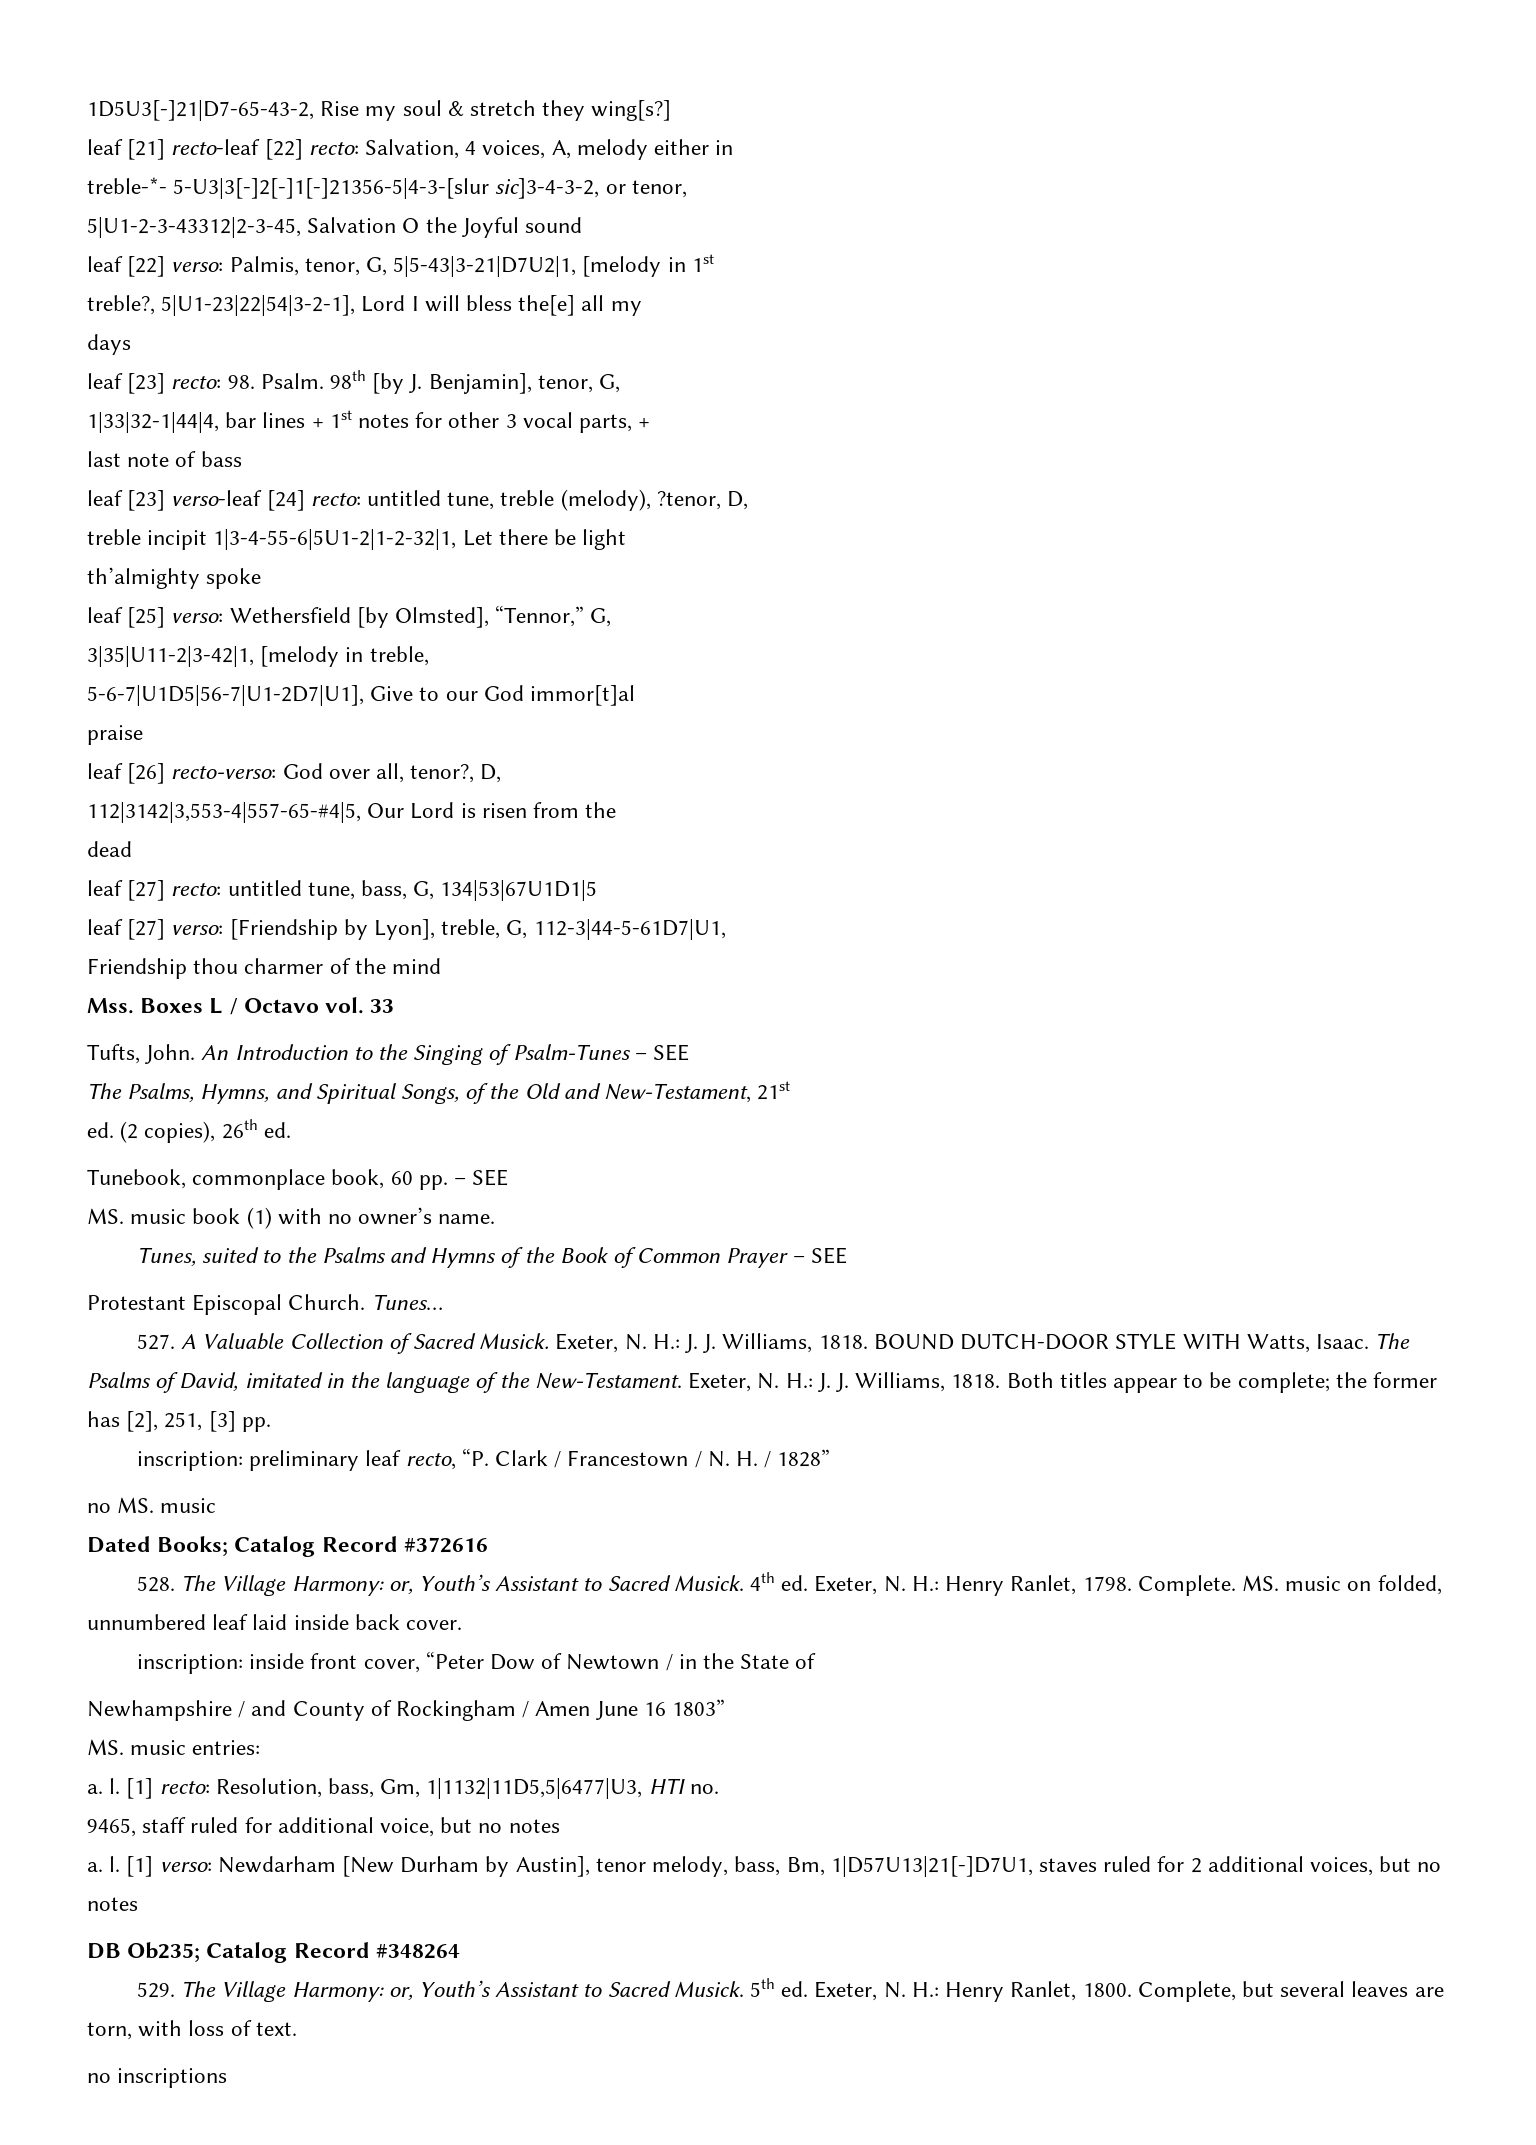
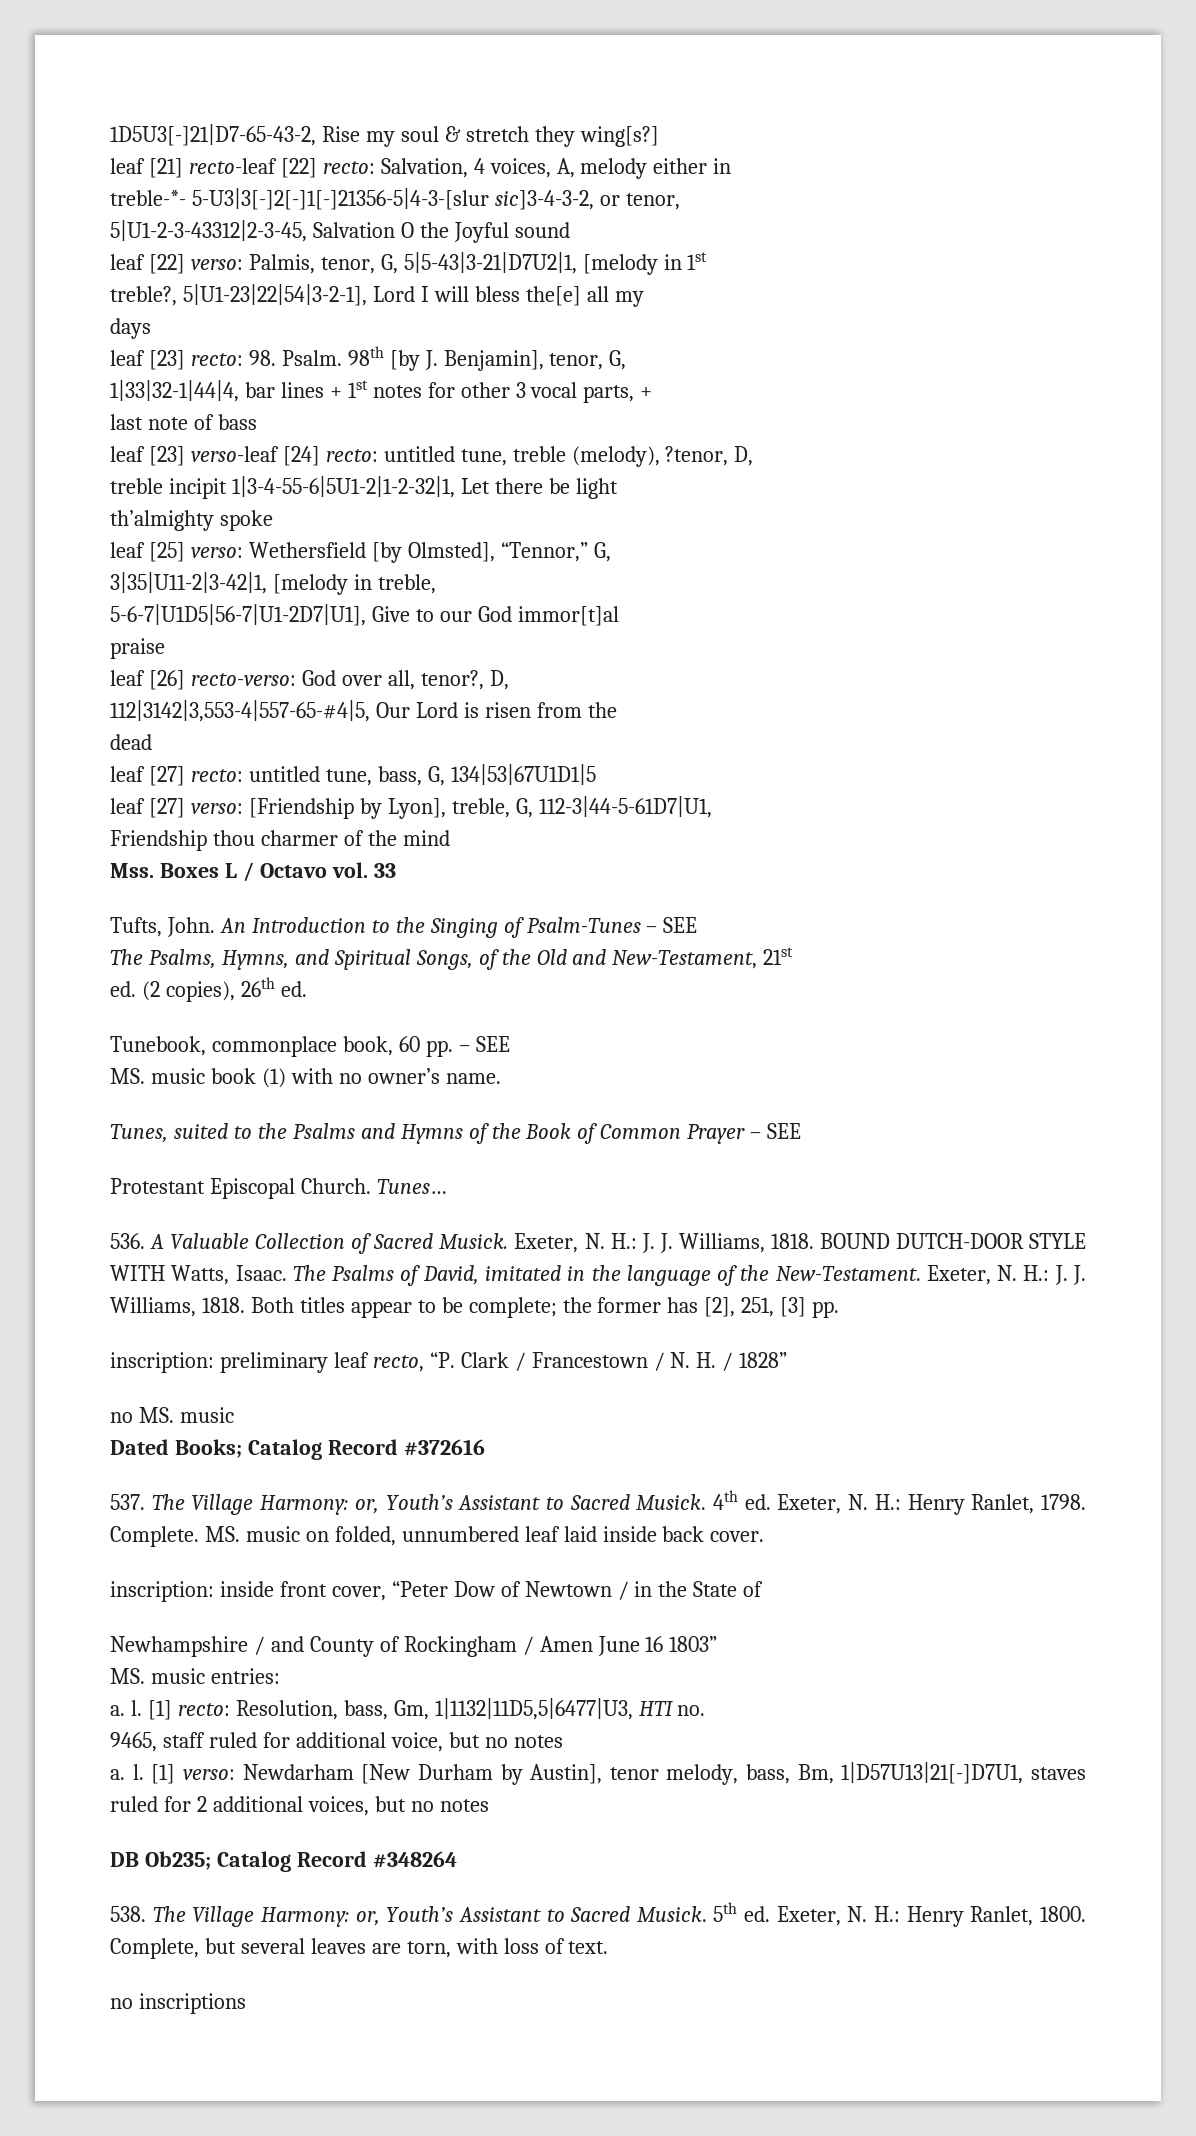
[136,1334,175,1350] 527. -> [110,1233,145,1249] 536.
[136,1576,175,1592] 528. -> [110,1494,145,1510] 537.
[136,1982,175,1998] 529. -> [110,1906,146,1922] 538.

